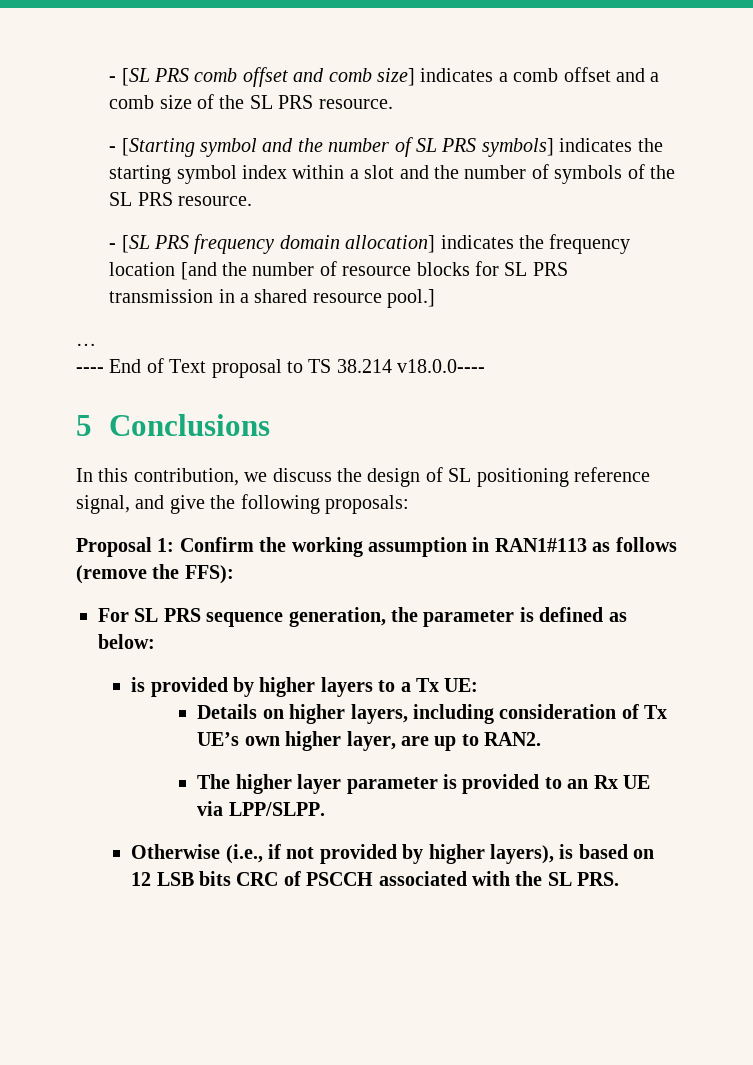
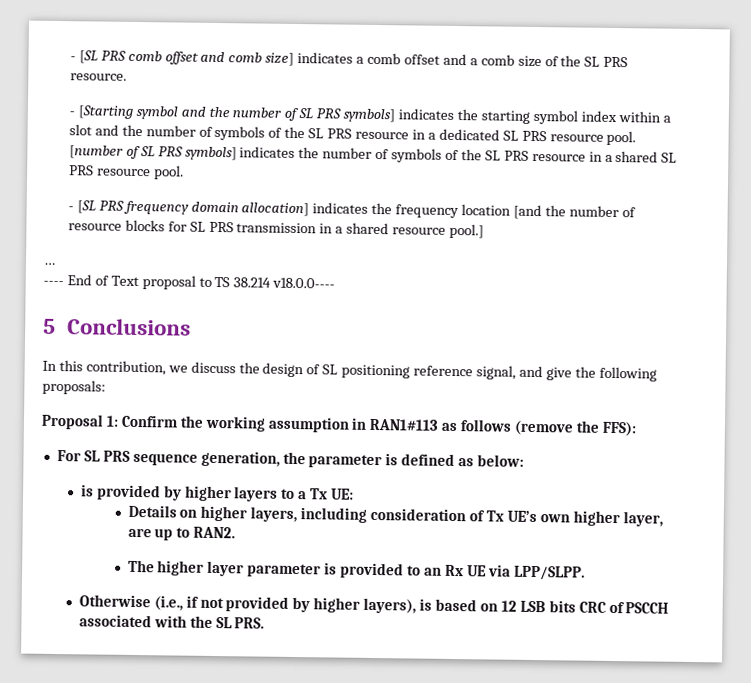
[177,196,252,206] resource. -> [355,128,637,146] [68,145,678,163] [68,165,184,180] resource in a dedicated SL PRS resource pool. [number of SL PRS symbols] indicates the number of symbols of the SL PRS resource in a shared SL PRS resource pool.

